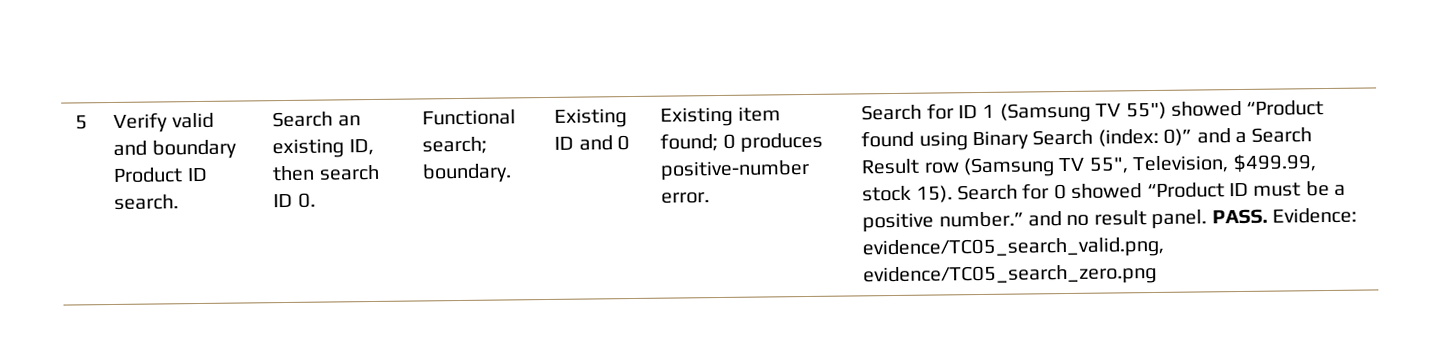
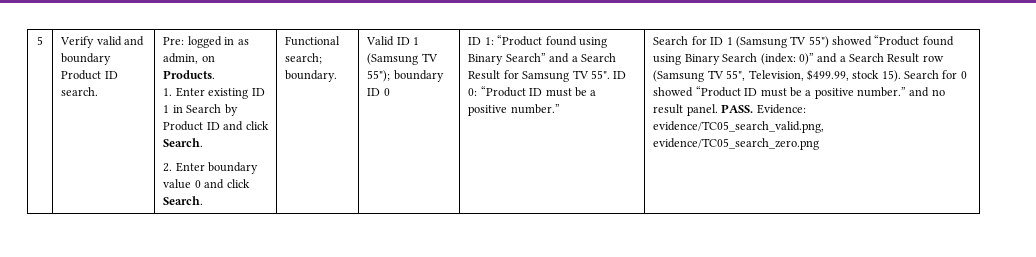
[272,111,361,128] [272,138,374,159] [272,164,380,182] [273,192,316,208] [422,109,517,126] [422,136,488,155] [422,163,513,184] [554,108,628,128] [554,135,631,151] [660,106,781,127] [660,132,824,153] [660,159,811,181] [661,192,711,204] Search an existing ID, then search ID 0. | Functional search; boundary. | Existing ID and 0 | Existing item found; 0 produces positive-number error. -> [163,36,249,48] [163,53,215,64] [163,70,216,79] [163,87,265,99] [163,104,238,116] [163,121,269,131] [163,138,204,147] [163,162,259,174] [163,179,250,189] [163,196,204,205] [285,36,341,46] [285,53,323,64] [285,70,338,82] [366,36,420,46] [367,53,438,65] [367,70,444,82] [367,88,390,96] [468,35,607,48] [468,53,616,65] [468,70,627,82] [468,86,597,97] [468,104,560,116] Pre: logged in as admin, on Products. // 1. Enter existing ID 1 in Search by Product ID and click Search. // 2. Enter boundary value 0 and click Search. | Functional search; boundary. | Valid ID 1 (Samsung TV 55"); boundary ID 0 | ID 1: “Product found using Binary Search” and a Search Result for Samsung TV 55". ID 0: “Product ID must be a positive number.”

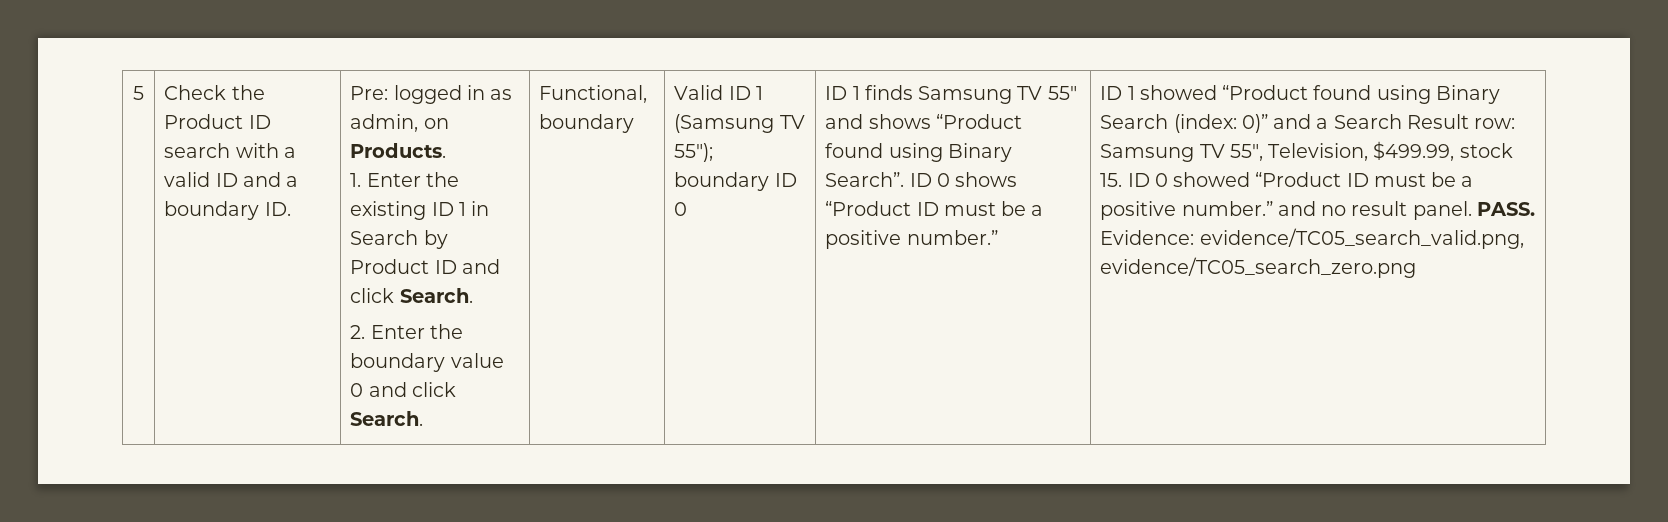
[60,36,145,48] [61,53,112,65] [61,70,118,80] [61,87,99,96] Verify valid and boundary Product ID search. -> [164,85,265,100] [164,114,271,129] [164,143,296,158] [164,172,299,187] [164,201,291,220] Check the Product ID search with a valid ID and a boundary ID.
(205, 92) none -> [425,172,459,187] the
(205, 167) none -> [429,324,463,339] the
[285,36,341,46] [285,53,323,64] [285,70,338,82] Functional search; boundary. -> [539,85,648,103] [539,114,635,133] Functional, boundary
[484,35,607,48] [468,53,616,65] [468,70,627,82] [468,88,478,96] 1: “Product found using Binary Search” and a Search Result for Samsung TV 55". ID 0: -> [852,85,1077,104] [825,114,1022,129] [825,143,1012,162] [825,172,1018,187] 1 finds Samsung TV 55" and shows “Product found using Binary Search”. ID 0 shows
[653,36,829,48] Search for ID 1 (Samsung TV 55") -> [1100,86,1135,100] ID 1
[922,55,944,62] [653,70,705,82] row (Samsung -> [1474,118,1516,129] [1100,144,1195,162] row: Samsung
[881,70,958,82] 15). Search for -> [1100,173,1150,187] 15. ID

